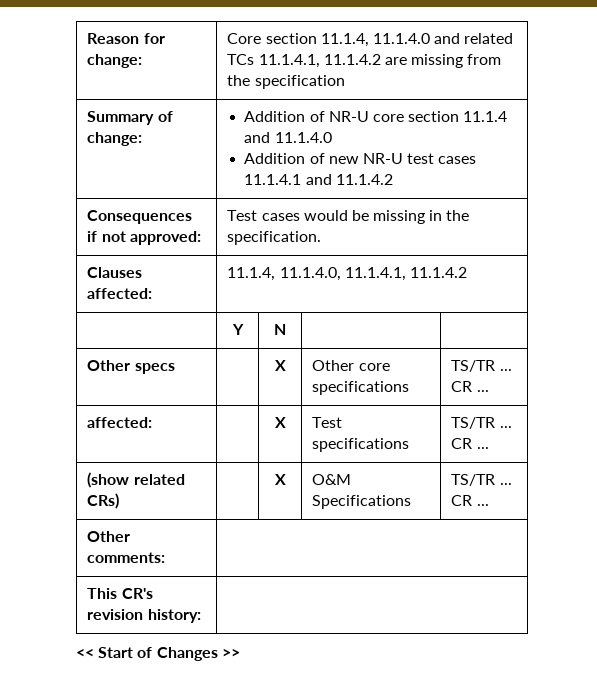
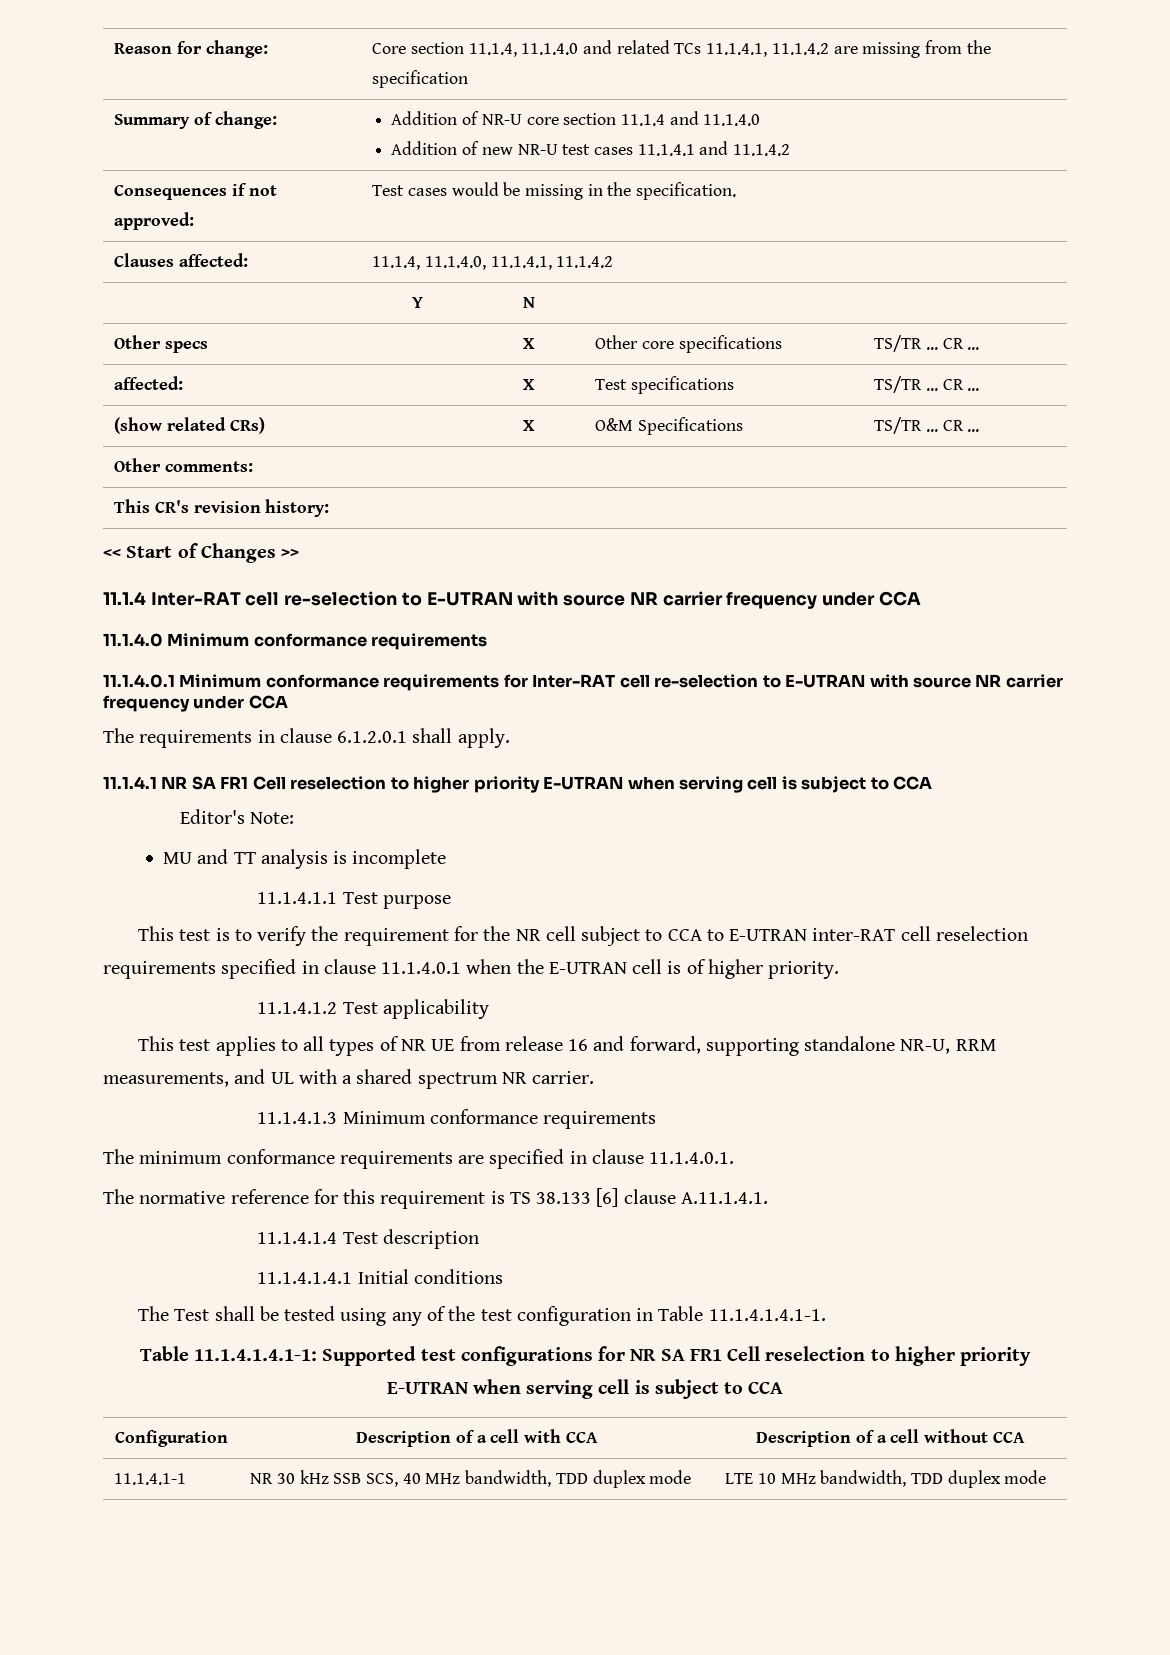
(240, 653) none -> [103,591,921,609] [103,633,488,650] [103,674,1063,691] [103,695,288,712] [103,728,510,748] [103,776,933,793] [180,809,295,824] [163,849,447,869] [257,892,451,909] [138,926,1028,946] [103,959,840,979] [257,999,489,1019] [138,1036,996,1056] [103,1069,595,1089] [257,1109,657,1129] [103,1149,735,1169] [103,1188,768,1209] [257,1229,479,1249] [257,1269,503,1284] [138,1306,826,1326] [139,1346,1032,1366] [386,1379,784,1399] [115,1430,228,1447] [356,1429,598,1447] [756,1429,1025,1447] [114,1473,187,1485] [250,1470,692,1488] [725,1470,1047,1488] // 11.1.4 Inter-RAT cell re-selection to E-UTRAN with source NR carrier frequency under CCA // 11.1.4.0 Minimum conformance requirements // 11.1.4.0.1 Minimum conformance requirements for Inter-RAT cell re-selection to E-UTRAN with source NR carrier frequency under CCA // The requirements in clause 6.1.2.0.1 shall apply. // 11.1.4.1 NR SA FR1 Cell reselection to higher priority E-UTRAN when serving cell is subject to CCA // Editor's Note: // MU and TT analysis is incomplete // 11.1.4.1.1 Test purpose // This test is to verify the requirement for the NR cell subject to CCA to E-UTRAN inter-RAT cell reselection requirements specified in clause 11.1.4.0.1 when the E-UTRAN cell is of higher priority. // 11.1.4.1.2 Test applicability // This test applies to all types of NR UE from release 16 and forward, supporting standalone NR-U, RRM measurements, and UL with a shared spectrum NR carrier. // 11.1.4.1.3 Minimum conformance requirements // The minimum conformance requirements are specified in clause 11.1.4.0.1. // The normative reference for this requirement is TS 38.133 [6] clause A.11.1.4.1. // 11.1.4.1.4 Test description // 11.1.4.1.4.1 Initial conditions // The Test shall be tested using any of the test configuration in Table 11.1.4.1.4.1-1. // Table 11.1.4.1.4.1-1: Supported test configurations for NR SA FR1 Cell reselection to higher priority E-UTRAN when serving cell is subject to CCA // Configuration | Description of a cell with CCA | Description of a cell without CCA // 11.1.4.1-1 | NR 30 kHz SSB SCS, 40 MHz bandwidth, TDD duplex mode | LTE 10 MHz bandwidth, TDD duplex mode

